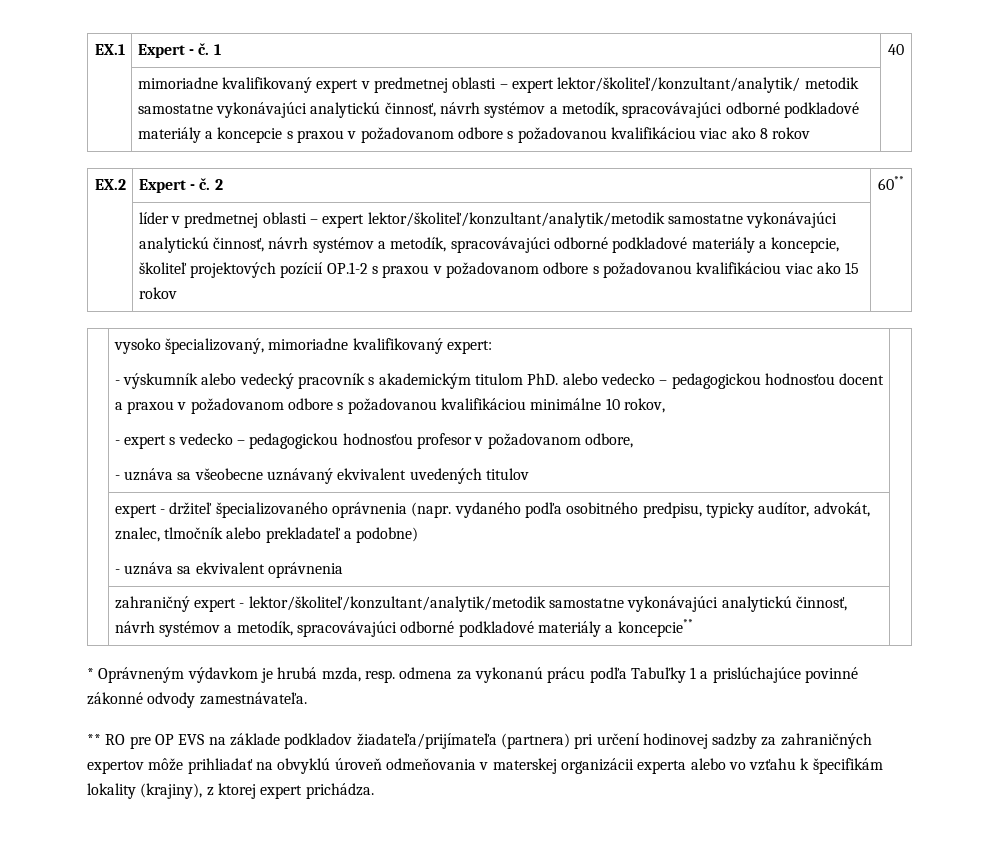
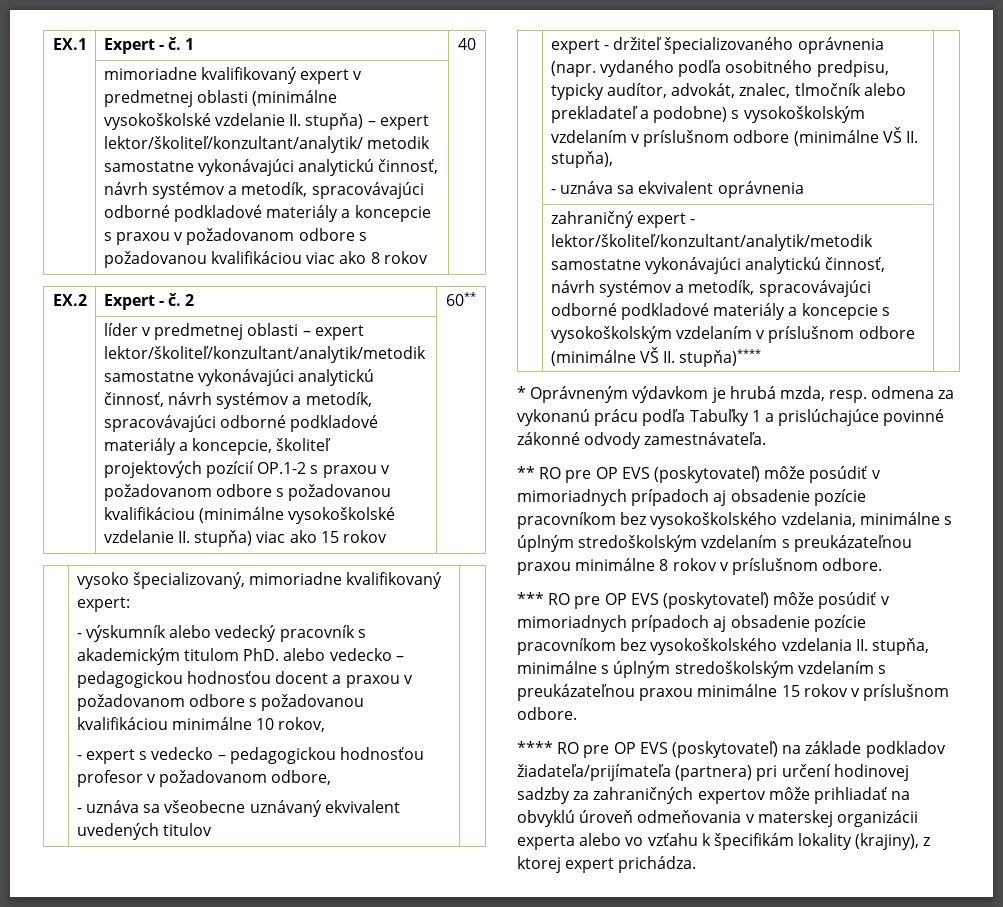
(497, 83) none -> [252,90,338,106] [103,113,364,130] (minimálne vysokoškolské vzdelanie II. stupňa)
(782, 268) none -> [199,507,396,524] [103,530,253,547] (minimálne vysokoškolské vzdelanie II. stupňa)
(419, 535) none -> [731,106,865,123] [550,127,919,147] [550,151,613,168] s vysokoškolským vzdelaním v príslušnom odbore (minimálne VŠ II. stupňa),
[617,619,693,637] koncepcie** -> [801,303,890,320] [550,326,915,343] [550,347,762,367] koncepcie s vysokoškolským vzdelaním v príslušnom odbore (minimálne VŠ II. stupňa)****
(205, 739) none -> [653,466,881,483] [517,489,866,506] [517,512,952,529] [517,535,912,552] [517,558,883,575] [517,592,890,609] [517,615,866,632] [517,638,929,655] [517,661,886,678] [517,684,950,701] [517,707,577,720] [517,741,778,758] (poskytovateľ) môže posúdiť v mimoriadnych prípadoch aj obsadenie pozície pracovníkom bez vysokoškolského vzdelania, minimálne s úplným stredoškolským vzdelaním s preukázateľnou praxou minimálne 8 rokov v príslušnom odbore. // *** RO pre OP EVS (poskytovateľ) môže posúdiť v mimoriadnych prípadoch aj obsadenie pozície pracovníkom bez vysokoškolského vzdelania II. stupňa, minimálne s úplným stredoškolským vzdelaním s preukázateľnou praxou minimálne 15 rokov v príslušnom odbore. // **** RO pre OP EVS (poskytovateľ)

